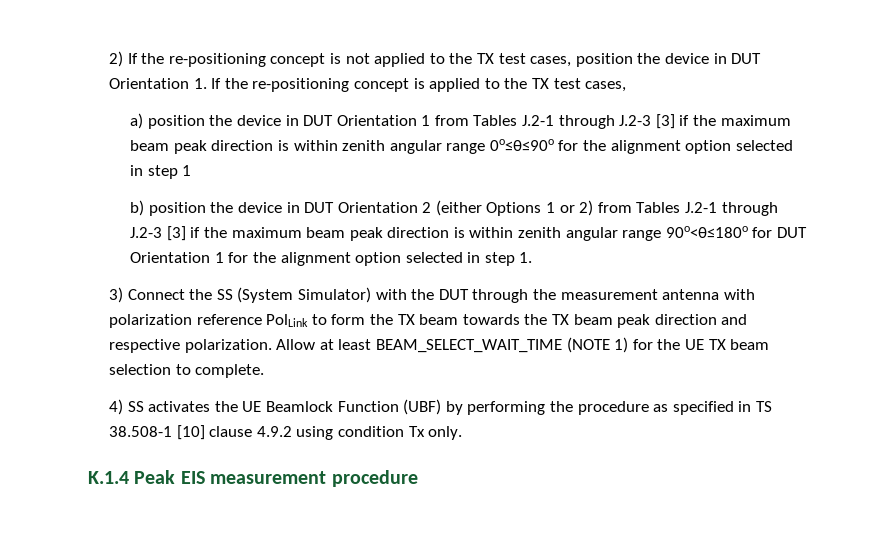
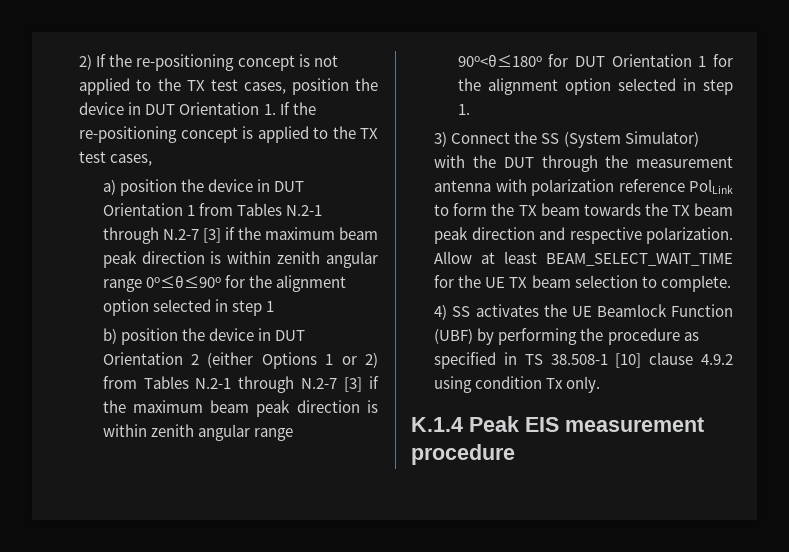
[522,115,652,129] J.2-1 through J.2-3 -> [285,205,322,216] [102,227,199,244] N.2-1 through N.2-7
[685,202,778,216] [130,227,163,238] J.2-1 through J.2-3 -> [195,376,338,393] N.2-1 through N.2-7
[566,337,629,353] (NOTE 1) -> (733, 259) none

